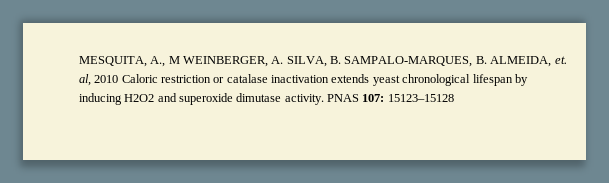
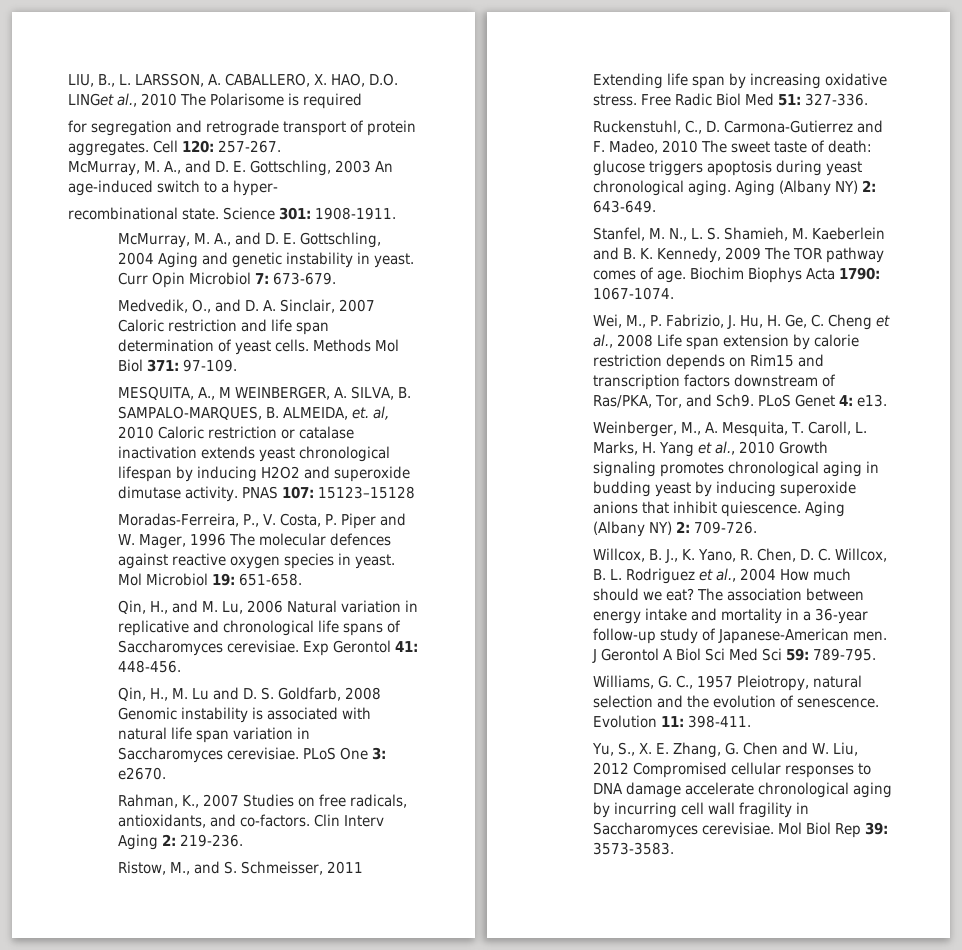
(78, 61) none -> [68,73,399,87] [68,93,363,109] [68,120,417,136] [68,140,282,156] [68,160,394,176] [68,180,279,196] [68,207,397,220] [117,232,382,248] [117,252,415,268] [117,272,337,288] [117,299,376,313] [117,319,330,335] [117,339,400,355] [117,359,237,372] LIU, B., L. LARSSON, A. CABALLERO, X. HAO, D.O. LINGet al., 2010 The Polarisome is required // for segregation and retrograde transport of protein aggregates. Cell 120: 257-267. // McMurray, M. A., and D. E. Gottschling, 2003 An age-induced switch to a hyper- // recombinational state. Science 301: 1908-1911. // McMurray, M. A., and D. E. Gottschling, 2004 Aging and genetic instability in yeast. Curr Opin Microbiol 7: 673-679. // Medvedik, O., and D. A. Sinclair, 2007 Caloric restriction and life span determination of yeast cells. Methods Mol Biol 371: 97-109. //
(454, 98) none -> [117,513,407,529] [117,533,392,549] [117,553,396,569] [117,573,302,586] [117,600,419,614] [117,620,402,636] [117,640,419,656] [117,660,181,673] [117,687,382,701] [117,707,372,723] [117,727,311,743] [117,747,387,763] [117,767,166,780] [117,794,408,808] [117,814,385,828] [117,834,243,850] [117,861,364,875] [592,73,888,89] [592,93,869,106] [592,120,884,134] [592,140,873,154] [592,160,863,176] [592,180,877,196] [592,200,656,213] [592,227,886,241] [592,247,885,263] [592,267,881,283] [592,287,674,300] [592,314,891,330] [592,334,860,350] [592,354,825,370] [592,374,836,390] [592,394,888,408] [592,421,868,437] [592,441,829,457] [592,461,880,477] [592,481,857,497] [592,501,846,517] [592,521,757,537] [592,548,888,563] [592,568,852,584] [592,588,865,601] [592,608,869,624] [592,628,888,644] [591,648,877,663] [592,675,863,691] [592,695,880,708] [592,715,751,728] [591,742,859,758] [592,762,872,778] [592,782,893,798] [592,802,810,818] [592,822,889,838] [592,842,674,855] // Moradas-Ferreira, P., V. Costa, P. Piper and W. Mager, 1996 The molecular defences against reactive oxygen species in yeast. Mol Microbiol 19: 651-658. // Qin, H., and M. Lu, 2006 Natural variation in replicative and chronological life spans of Saccharomyces cerevisiae. Exp Gerontol 41: 448-456. // Qin, H., M. Lu and D. S. Goldfarb, 2008 Genomic instability is associated with natural life span variation in Saccharomyces cerevisiae. PLoS One 3: e2670. // Rahman, K., 2007 Studies on free radicals, antioxidants, and co-factors. Clin Interv Aging 2: 219-236. // Ristow, M., and S. Schmeisser, 2011 Extending life span by increasing oxidative stress. Free Radic Biol Med 51: 327-336. // Ruckenstuhl, C., D. Carmona-Gutierrez and F. Madeo, 2010 The sweet taste of death: glucose triggers apoptosis during yeast chronological aging. Aging (Albany NY) 2: 643-649. // Stanfel, M. N., L. S. Shamieh, M. Kaeberlein and B. K. Kennedy, 2009 The TOR pathway comes of age. Biochim Biophys Acta 1790: 1067-1074. // Wei, M., P. Fabrizio, J. Hu, H. Ge, C. Cheng et al., 2008 Life span extension by calorie restriction depends on Rim15 and transcription factors downstream of Ras/PKA, Tor, and Sch9. PLoS Genet 4: e13. // Weinberger, M., A. Mesquita, T. Caroll, L. Marks, H. Yang et al., 2010 Growth signaling promotes chronological aging in budding yeast by inducing superoxide anions that inhibit quiescence. Aging (Albany NY) 2: 709-726. // Willcox, B. J., K. Yano, R. Chen, D. C. Willcox, B. L. Rodriguez et al., 2004 How much should we eat? The association between energy intake and mortality in a 36-year follow-up study of Japanese-American men. J Gerontol A Biol Sci Med Sci 59: 789-795. // Williams, G. C., 1957 Pleiotropy, natural selection and the evolution of senescence. Evolution 11: 398-411. // Yu, S., X. E. Zhang, G. Chen and W. Liu, 2012 Compromised cellular responses to DNA damage accelerate chronological aging by incurring cell wall fragility in Saccharomyces cerevisiae. Mol Biol Rep 39: 3573-3583.

